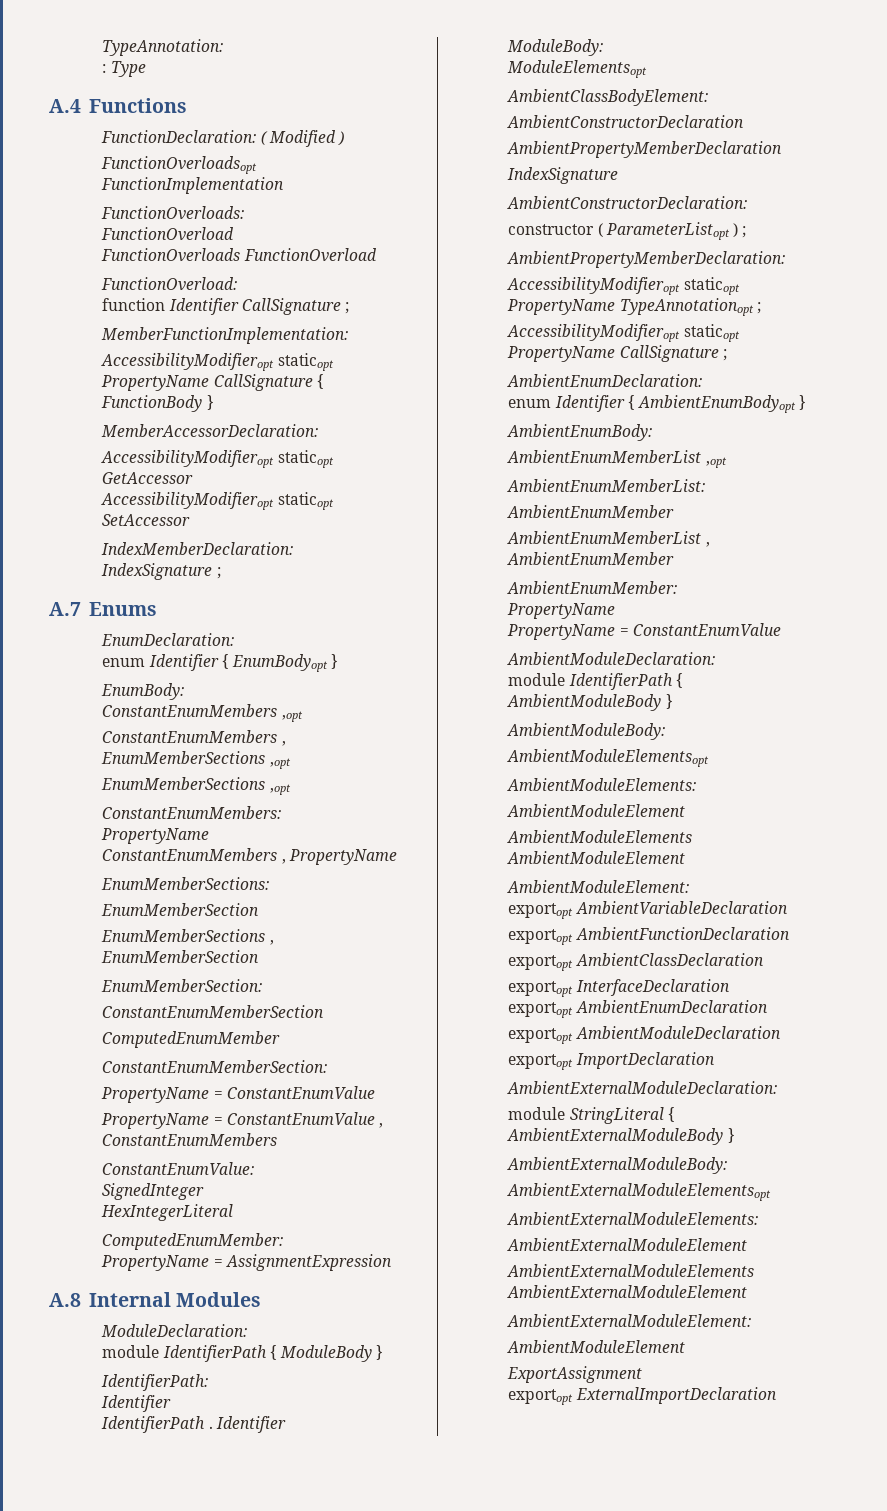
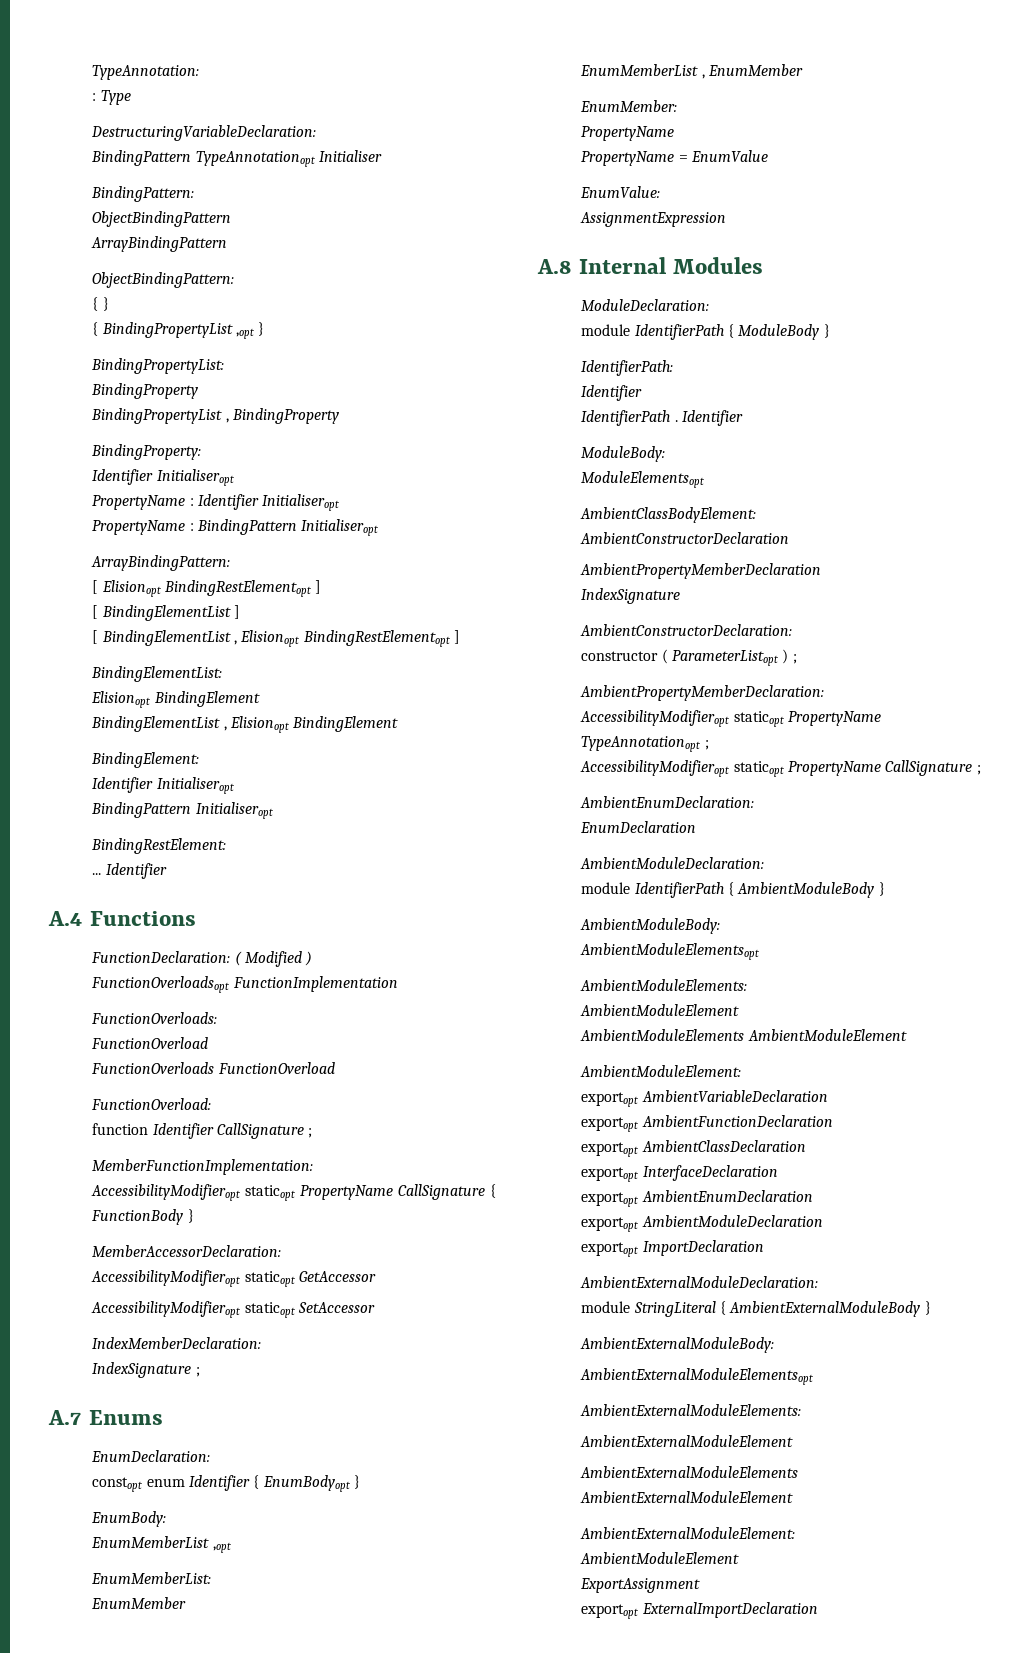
(146, 69) none -> [91,125,317,141] [91,150,382,167] [91,186,195,202] [92,211,232,227] [91,236,228,252] [92,272,235,288] [92,297,109,311] [92,322,265,339] [91,358,225,374] [91,383,199,399] [91,408,339,424] [91,444,202,460] [92,469,234,486] [92,494,340,511] [92,519,379,536] [91,555,231,571] [92,580,322,597] [92,605,240,621] [92,630,460,647] [91,666,223,682] [91,691,260,708] [91,716,399,733] [91,752,200,768] [92,777,234,794] [91,802,273,819] [91,838,227,854] [92,863,167,879] // DestructuringVariableDeclaration: // BindingPattern TypeAnnotationopt Initialiser // BindingPattern: // ObjectBindingPattern // ArrayBindingPattern // ObjectBindingPattern: // { } // { BindingPropertyList ,opt } // BindingPropertyList: // BindingProperty // BindingPropertyList , BindingProperty // BindingProperty: // Identifier Initialiseropt // PropertyName : Identifier Initialiseropt // PropertyName : BindingPattern Initialiseropt // ArrayBindingPattern: // [ Elisionopt BindingRestElementopt ] // [ BindingElementList ] // [ BindingElementList , Elisionopt BindingRestElementopt ] // BindingElementList: // Elisionopt BindingElement // BindingElementList , Elisionopt BindingElement // BindingElement: // Identifier Initialiseropt // BindingPattern Initialiseropt // BindingRestElement: // ... Identifier
(235, 639) none -> [92,1477,143,1492] constopt
[102,704,303,722] [102,730,286,746] [101,751,291,769] [101,777,291,795] [102,806,282,819] [101,828,210,844] [102,848,397,865] [101,877,270,890] [101,903,260,916] [101,929,274,945] [101,950,260,963] [101,979,263,992] [102,1005,325,1018] [102,1031,281,1048] [102,1060,328,1073] [101,1086,375,1103] [101,1112,383,1129] [102,1133,278,1146] [102,1162,255,1175] [102,1183,205,1200] [101,1204,234,1221] [102,1233,284,1250] [101,1255,223,1271] ConstantEnumMembers ,opt // ConstantEnumMembers , EnumMemberSections ,opt // EnumMemberSections ,opt // ConstantEnumMembers: // PropertyName // ConstantEnumMembers , PropertyName // EnumMemberSections: // EnumMemberSection // EnumMemberSections , EnumMemberSection // EnumMemberSection: // ConstantEnumMemberSection // ComputedEnumMember // ConstantEnumMemberSection: // PropertyName = ConstantEnumValue // PropertyName = ConstantEnumValue , ConstantEnumMembers // ConstantEnumValue: // SignedInteger // HexIntegerLiteral // ComputedEnumMember: // PropertyName = -> [91,1536,231,1553] [91,1572,212,1584] [91,1597,187,1609] [580,64,803,79] [580,100,678,112] [581,126,675,141] [581,150,768,166] [580,186,661,198] EnumMemberList ,opt // EnumMemberList: // EnumMember // EnumMemberList , EnumMember // EnumMember: // PropertyName // PropertyName = EnumValue // EnumValue: //
[508,395,807,413] [507,424,653,441] [507,450,727,468] [507,479,706,492] [507,505,675,518] [507,531,710,547] [507,552,675,565] [507,581,678,594] [507,603,616,619] [507,623,781,640] enum Identifier { AmbientEnumBodyopt } // AmbientEnumBody: // AmbientEnumMemberList ,opt // AmbientEnumMemberList: // AmbientEnumMember // AmbientEnumMemberList , AmbientEnumMember // AmbientEnumMember: // PropertyName // PropertyName = ConstantEnumValue -> [580,821,697,833] EnumDeclaration

